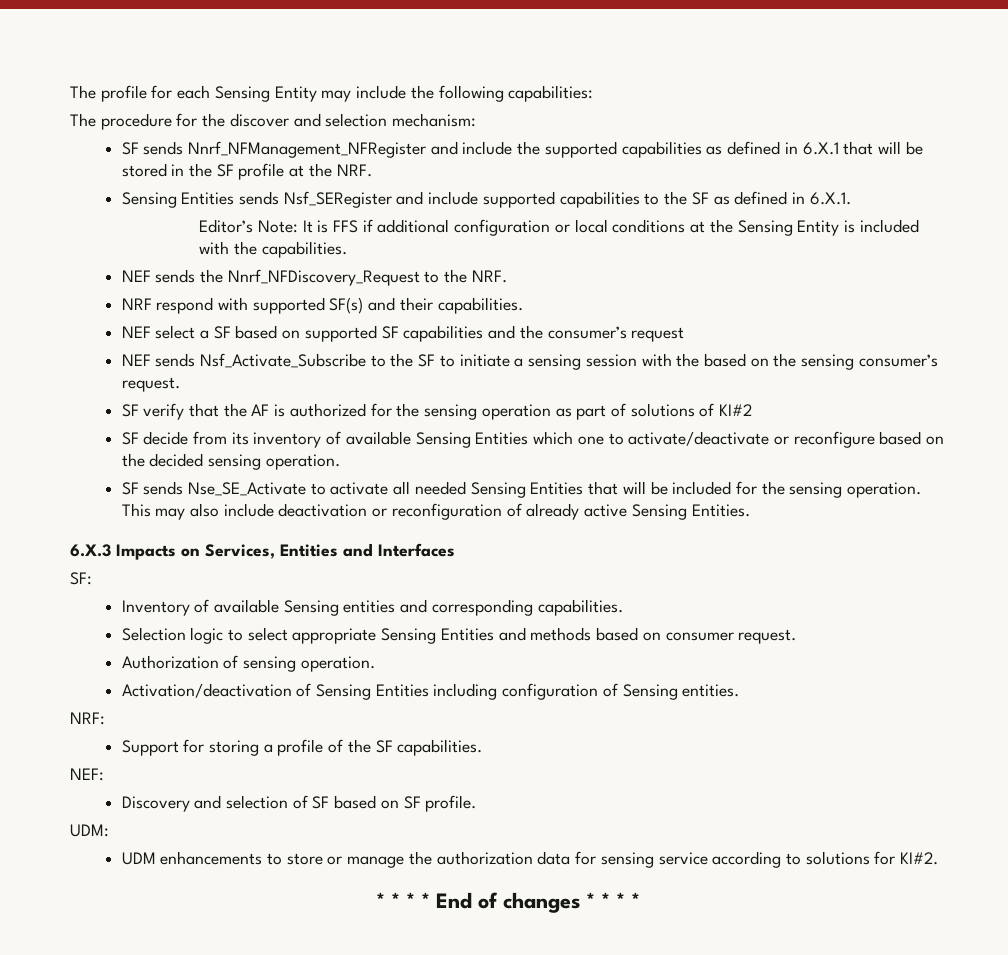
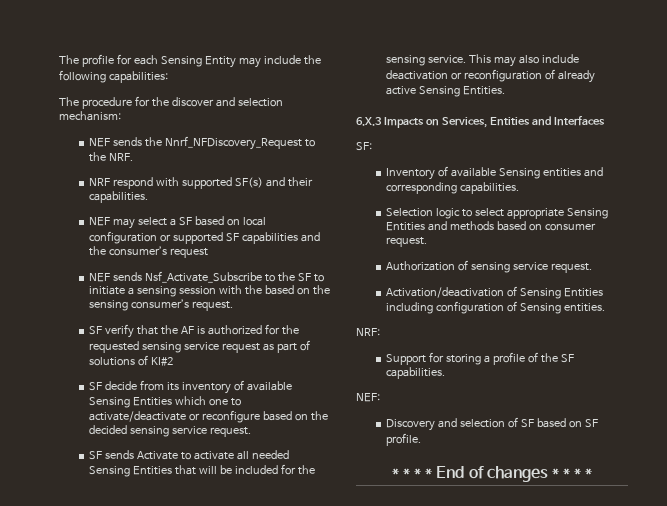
[121,141,923,158] [121,163,372,180] [121,191,851,208] [199,219,919,236] [199,241,347,258] // SF sends Nnrf_NFManagement_NFRegister and include the supported capabilities as defined in 6.X.1 that will be stored in the SF profile at the NRF. // Sensing Entities sends Nsf_SERegister and include supported capabilities to the SF as defined in 6.X.1. // Editor’s Note: It is FFS if additional configuration or local conditions at the Sensing Entity is included with the capabilities. -> (121, 116) none
(151, 332) none -> [113,218,136,229] may
(301, 334) none -> [243,217,267,226] [89,231,172,244] local configuration or
[424,404,551,420] sensing operation -> [89,341,261,353] requested sensing service request
[265,454,340,470] [121,481,306,496] operation. // SF sends Nse_SE_Activate -> [172,426,252,437] [89,450,179,460] service request. // SF sends Activate
[847,482,922,498] operation. -> [428,55,467,63] service.
[300,656,375,672] operation. -> [513,262,593,273] service request.
[70,824,109,837] [121,851,939,868] // UDM: // UDM enhancements to store or manage the authorization data for sensing service according to solutions for KI#2. -> (422, 439) none

